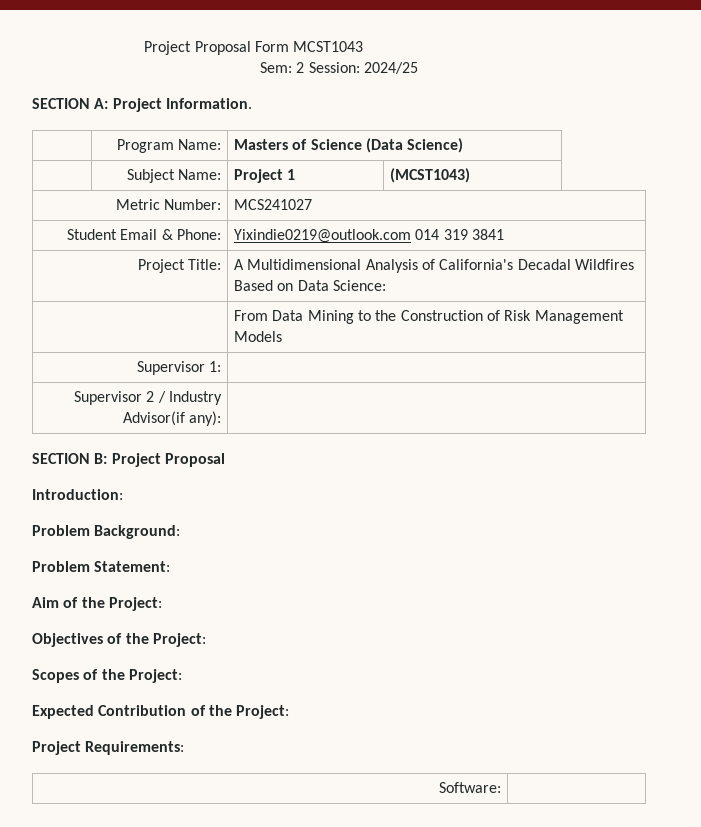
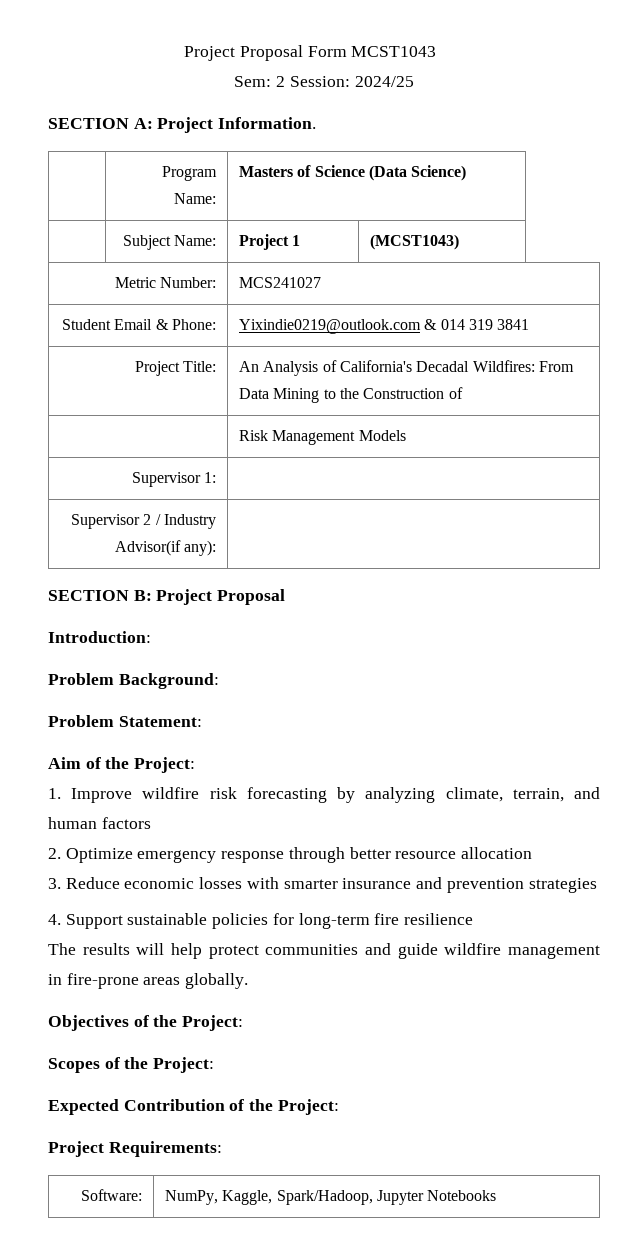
(412, 236) none -> [424,319,438,330] &
[234,259,362,270] A Multidimensional -> [238,361,259,372] An
[575,259,635,270] [234,280,387,291] Wildfires Based on Data Science: // | -> [472,360,535,372] Wildfires:
(501, 315) none -> (463, 393) // |
(162, 604) none -> [48,787,600,803] [48,817,151,829] [48,847,533,863] [48,877,597,893] [48,913,474,929] [48,943,600,959] [48,973,249,989] // 1. Improve wildfire risk forecasting by analyzing climate, terrain, and human factors // 2. Optimize emergency response through better resource allocation // 3. Reduce economic losses with smarter insurance and prevention strategies // 4. Support sustainable policies for long-term fire resilience // The results will help protect communities and guide wildfire management in fire-prone areas globally.
(501, 787) none -> [164,1190,497,1205] NumPy, Kaggle, Spark/Hadoop, Jupyter Notebooks

